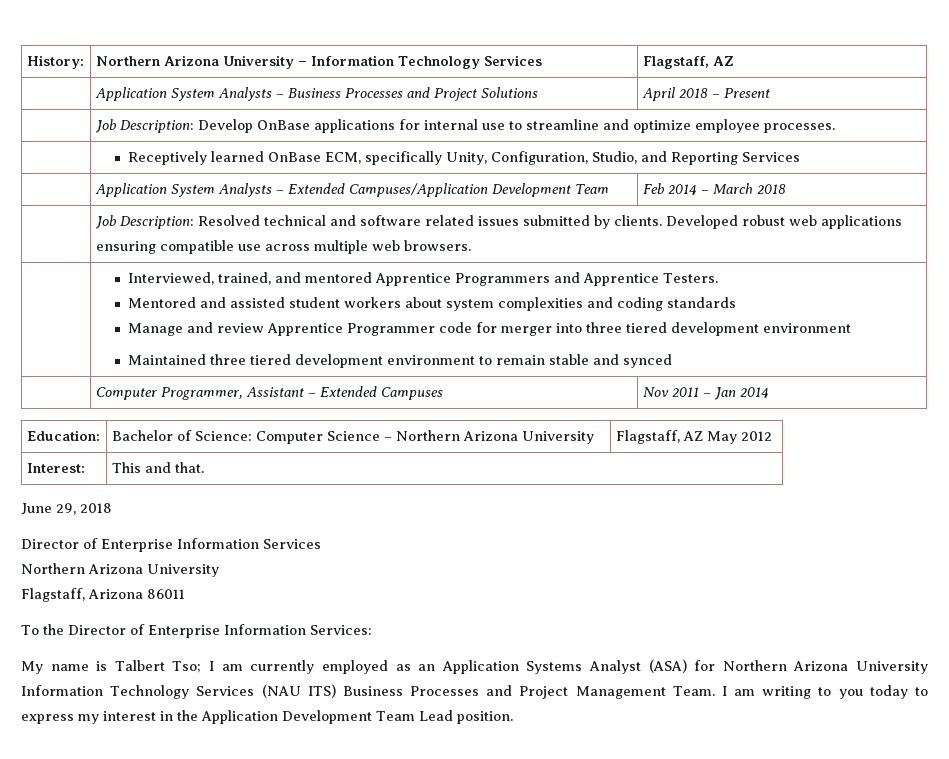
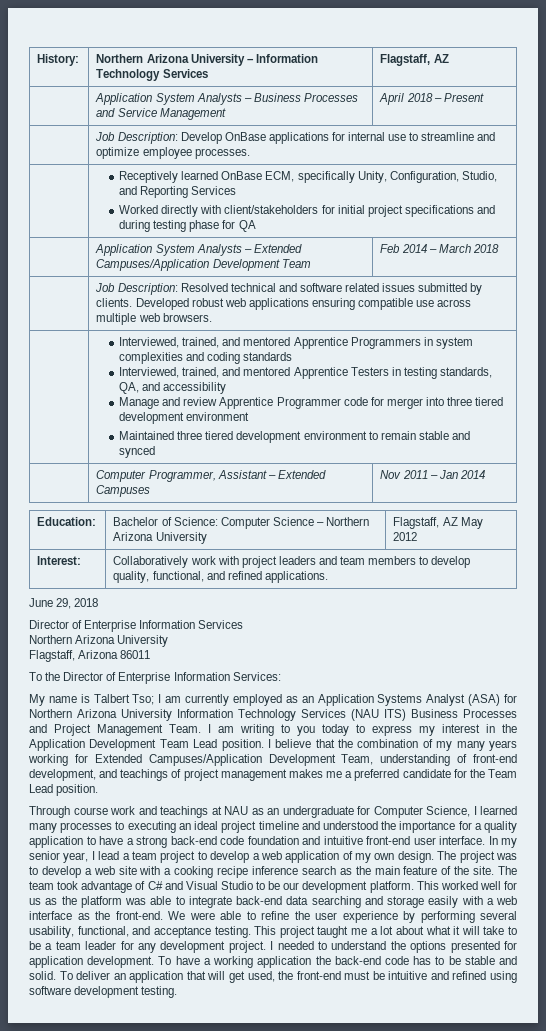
[433,87,538,101] Project Solutions -> [117,108,226,120] Service Management
(801, 157) none -> [119,205,496,217] [119,220,256,232] // Worked directly with client/stakeholders for initial project specifications and during testing phase for QA
[554,272,719,286] [128,297,443,308] and Apprentice Testers. // Mentored and assisted student workers about -> [423,337,433,346] in
(737, 302) none -> [119,367,493,379] [119,382,227,394] // Interviewed, trained, and mentored Apprentice Testers in testing standards, QA, and accessibility
[111,462,204,473] This and that. -> [113,556,471,568] [113,571,328,583] Collaboratively work with project leaders and team members to develop quality, functional, and refined applications.
(513, 717) none -> [267,739,517,751] [28,754,517,766] [29,769,517,781] [29,784,99,796] [29,806,517,818] [29,821,517,833] [29,836,517,848] [29,851,518,863] [29,866,518,878] [29,881,517,893] [29,896,517,908] [29,911,517,923] [29,926,517,938] [29,941,517,953] [29,956,518,968] [29,971,517,983] [29,986,178,998] I believe that the combination of my many years working for Extended Campuses/Application Development Team, understanding of front-end development, and teachings of project management makes me a preferred candidate for the Team Lead position. // Through course work and teachings at NAU as an undergraduate for Computer Science, I learned many processes to executing an ideal project timeline and understood the importance for a quality application to have a strong back-end code foundation and intuitive front-end user interface. In my senior year, I lead a team project to develop a web application of my own design. The project was to develop a web site with a cooking recipe inference search as the main feature of the site. The team took advantage of C# and Visual Studio to be our development platform. This worked well for us as the platform was able to integrate back-end data searching and storage easily with a web interface as the front-end. We were able to refine the user experience by performing several usability, functional, and acceptance testing. This project taught me a lot about what it will take to be a team leader for any development project. I needed to understand the options presented for application development. To have a working application the back-end code has to be stable and solid. To deliver an application that will get used, the front-end must be intuitive and refined using software development testing.

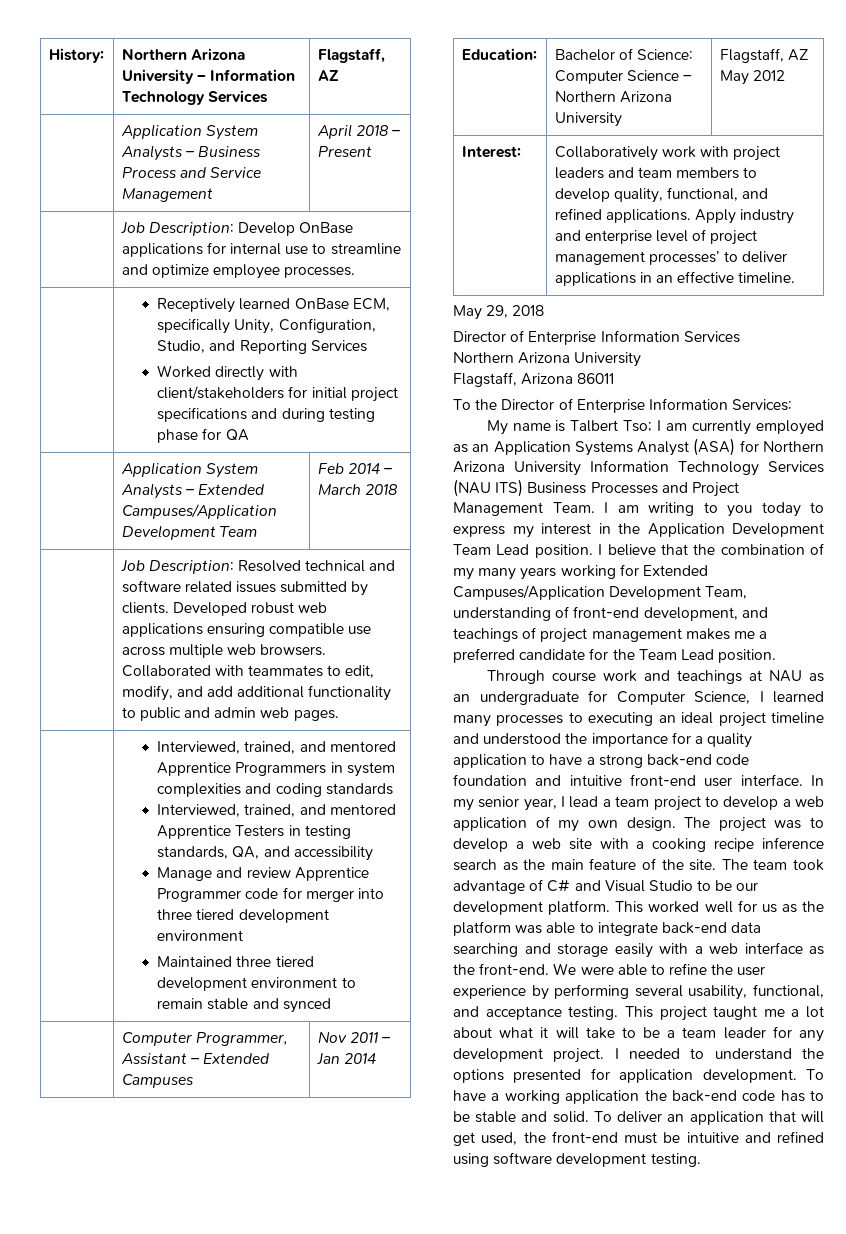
[303,93,358,102] Processes -> [121,167,177,178] Process
(212, 317) none -> [121,665,375,678] [121,685,392,701] [121,707,339,721] Collaborated with teammates to edit, modify, and add additional functionality to public and admin web pages.
[29,598,53,607] // June -> [695,209,795,224] [554,229,758,245] [554,251,788,265] [554,271,796,286] [453,305,482,320] Apply industry and enterprise level of project management processes’ to deliver applications in an effective timeline. // May

